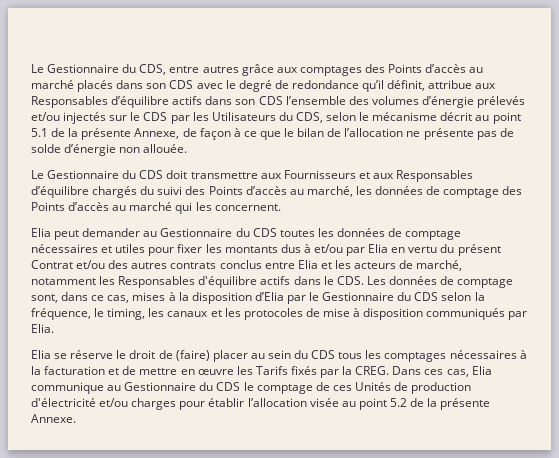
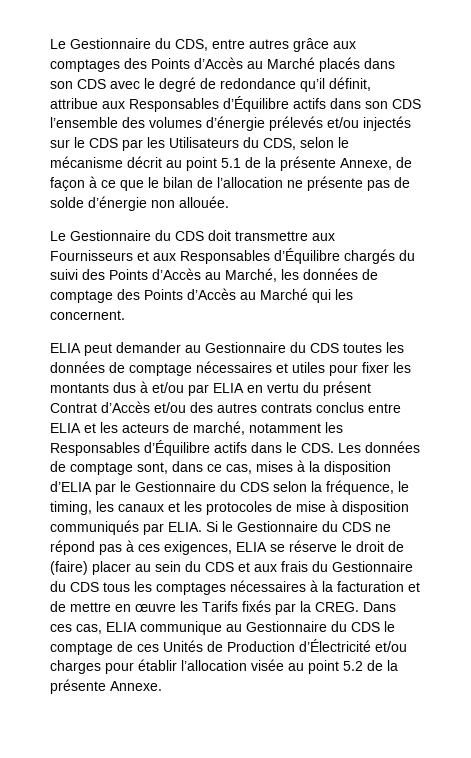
[425,64,484,73] [31,80,74,89] d’accès au marché -> [194,57,315,69] d’Accès au Marché
[111,96,170,108] d’équilibre -> [223,96,289,112] d’Équilibre
[31,186,89,198] d’équilibre -> [274,248,340,264] d’Équilibre
[245,186,353,197] d’accès au marché, -> [152,268,277,282] d’Accès au Marché,
[68,202,173,211] d’accès au marché -> [187,288,308,300] d’Accès au Marché
[31,228,51,237] Elia -> [50,343,81,353] ELIA
[368,244,389,253] Elia -> [213,383,244,393] ELIA
(73, 264) none -> [101,401,150,413] d’Accès
[297,260,318,269] Elia -> [50,423,81,433] ELIA
[198,276,258,288] d'équilibre -> [144,440,210,456] d’Équilibre
[254,292,284,301] d’Elia -> [50,481,92,492] d’ELIA
[31,324,54,333] [31,350,51,359] Elia. // Elia -> [168,521,391,532] [50,540,267,555] ELIA. Si le Gestionnaire du CDS ne répond pas à ces exigences, ELIA
(336, 354) none -> [238,561,413,572] [50,581,99,592] et aux frais du Gestionnaire du CDS
[471,366,492,375] Elia -> [106,622,137,632] ELIA
[411,382,472,394] [31,398,96,407] production d'électricité -> [227,639,371,652] Production d’Électricité

